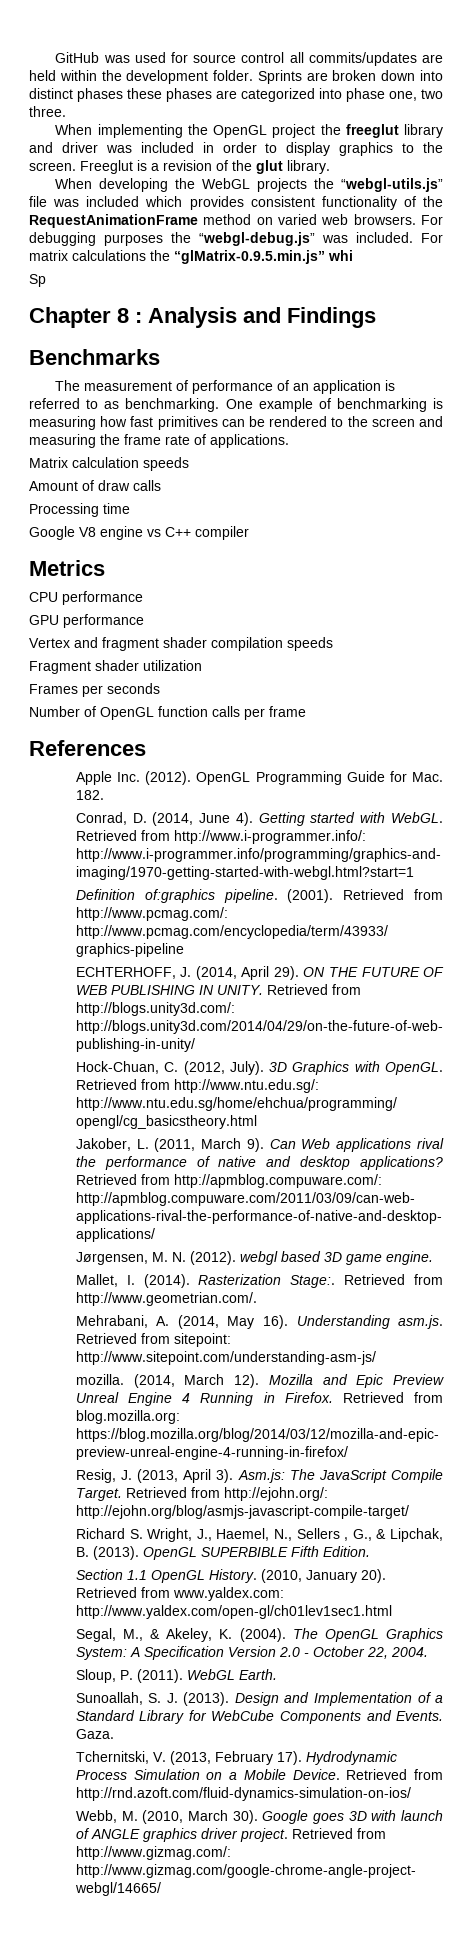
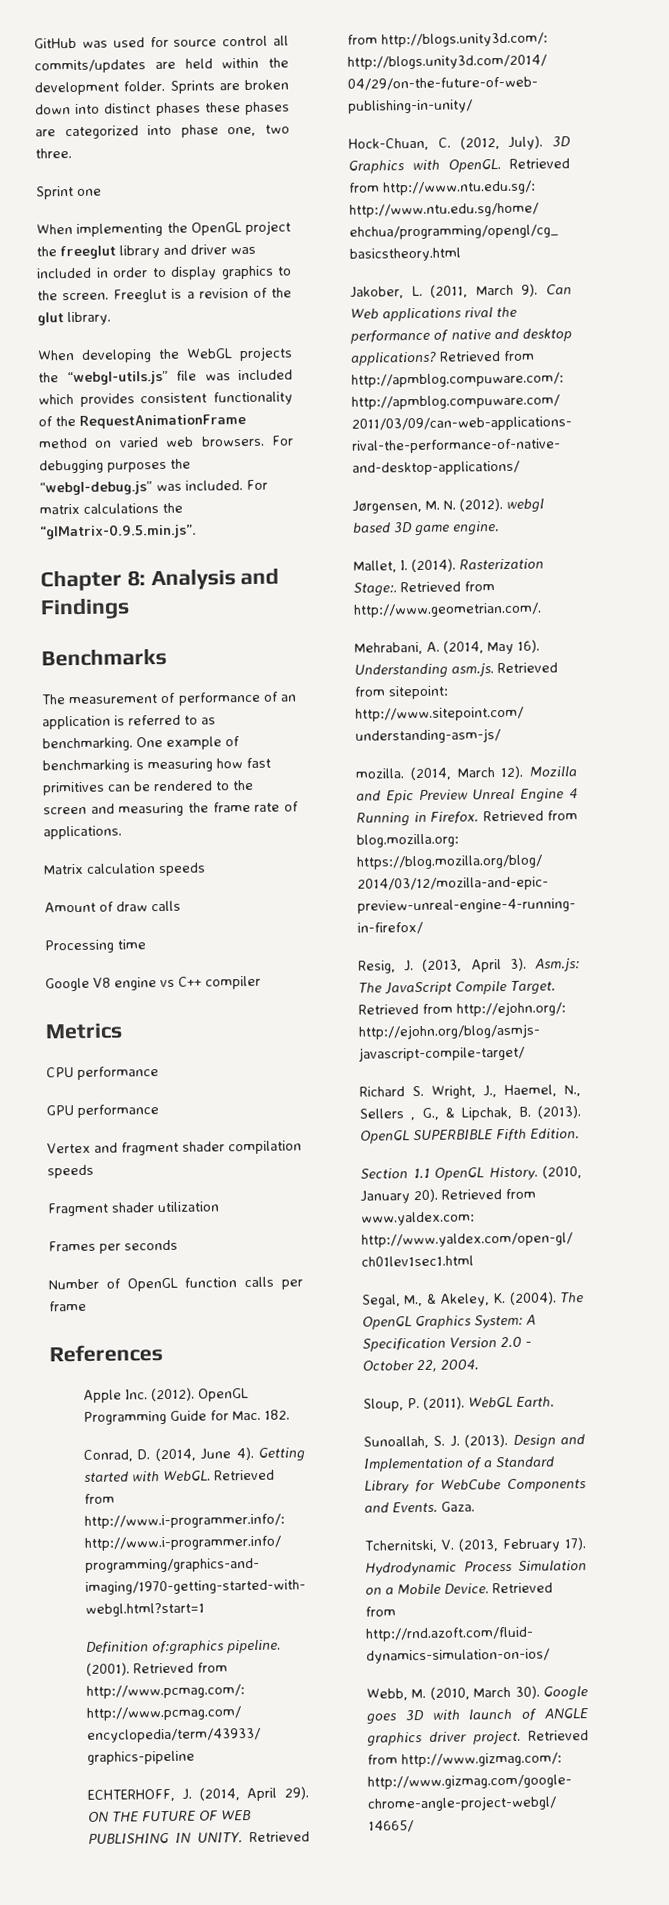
(66, 111) none -> [36,186,102,200] // Sprint one
[174,250,353,264] [29,274,46,287] “glMatrix-0.9.5.min.js” whi // Sp -> [39,523,197,540] “glMatrix-0.9.5.min.js”.
[117,308,142,323] 8 : -> [126,570,146,587] 8:

